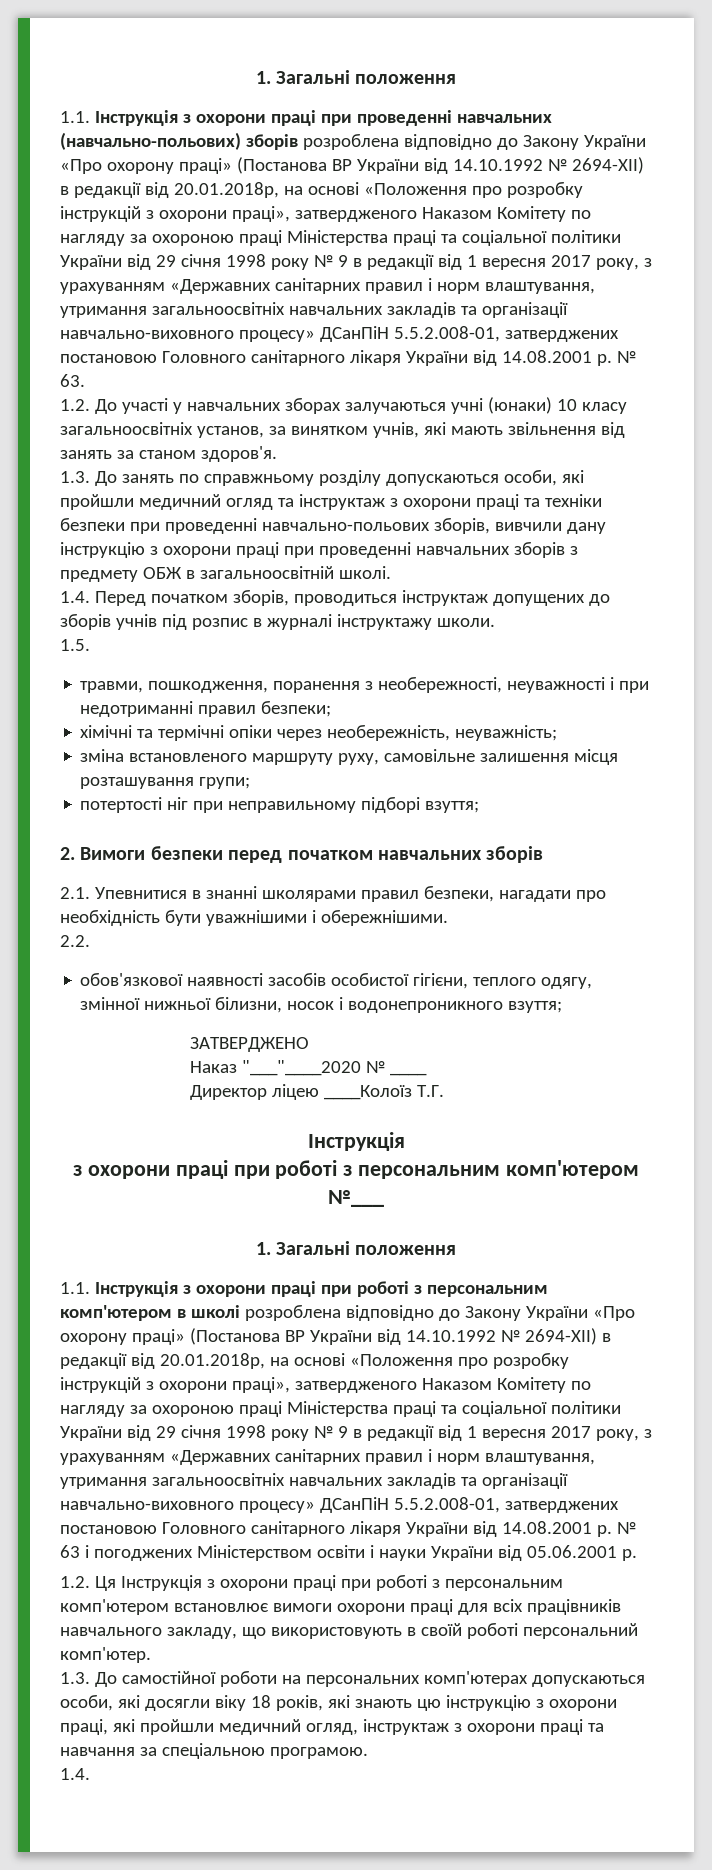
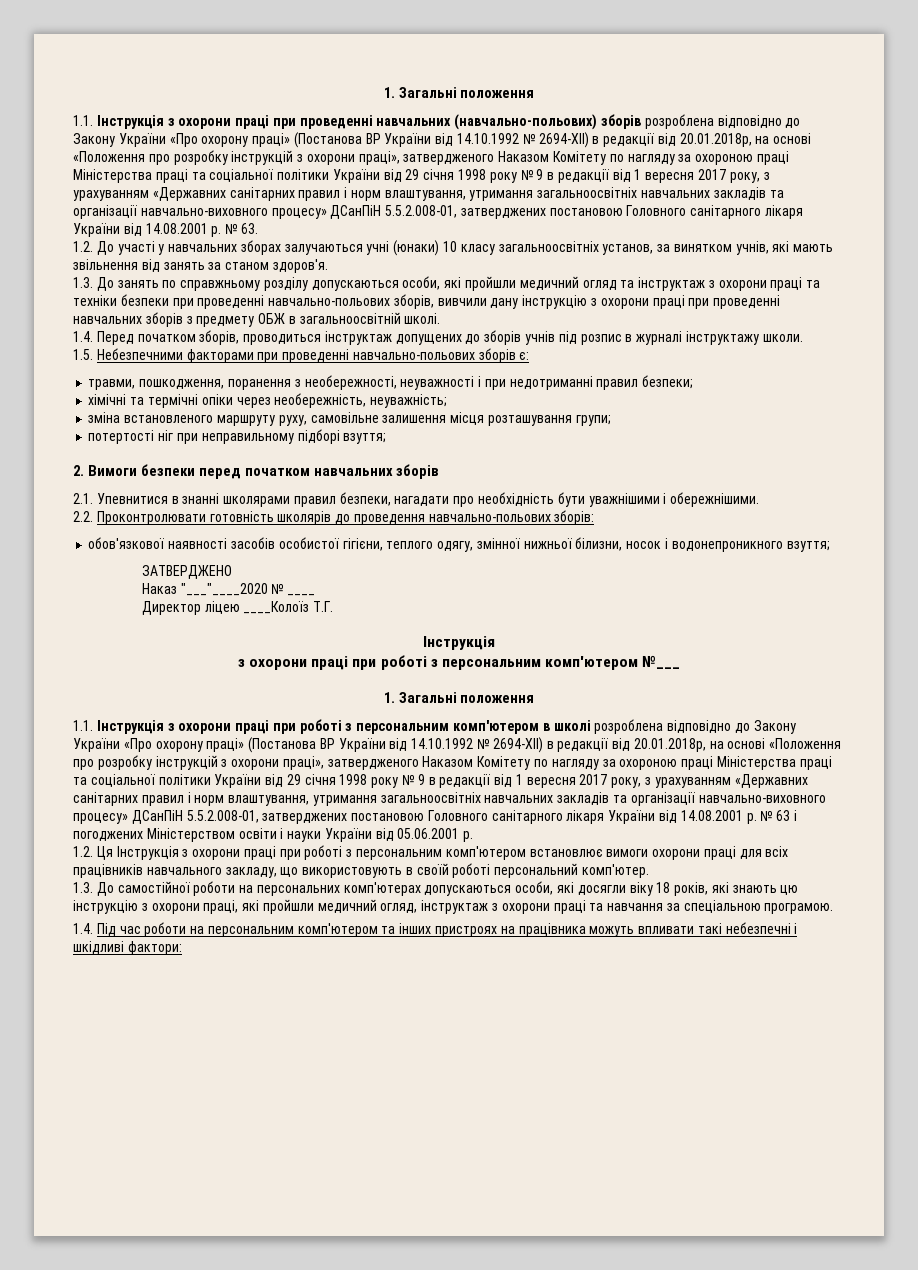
(90, 645) none -> [96,348,530,363] Небезпечними факторами при проведенні навчально-польових зборів є:
(90, 941) none -> [96,510,595,525] Проконтролювати готовність школярів до проведення навчально-польових зборів:
(90, 1774) none -> [96,922,798,937] [73,941,182,955] Під час роботи на персональним комп'ютером та інших пристроях на працівника можуть впливати такі небезпечні і шкідливі фактори:

